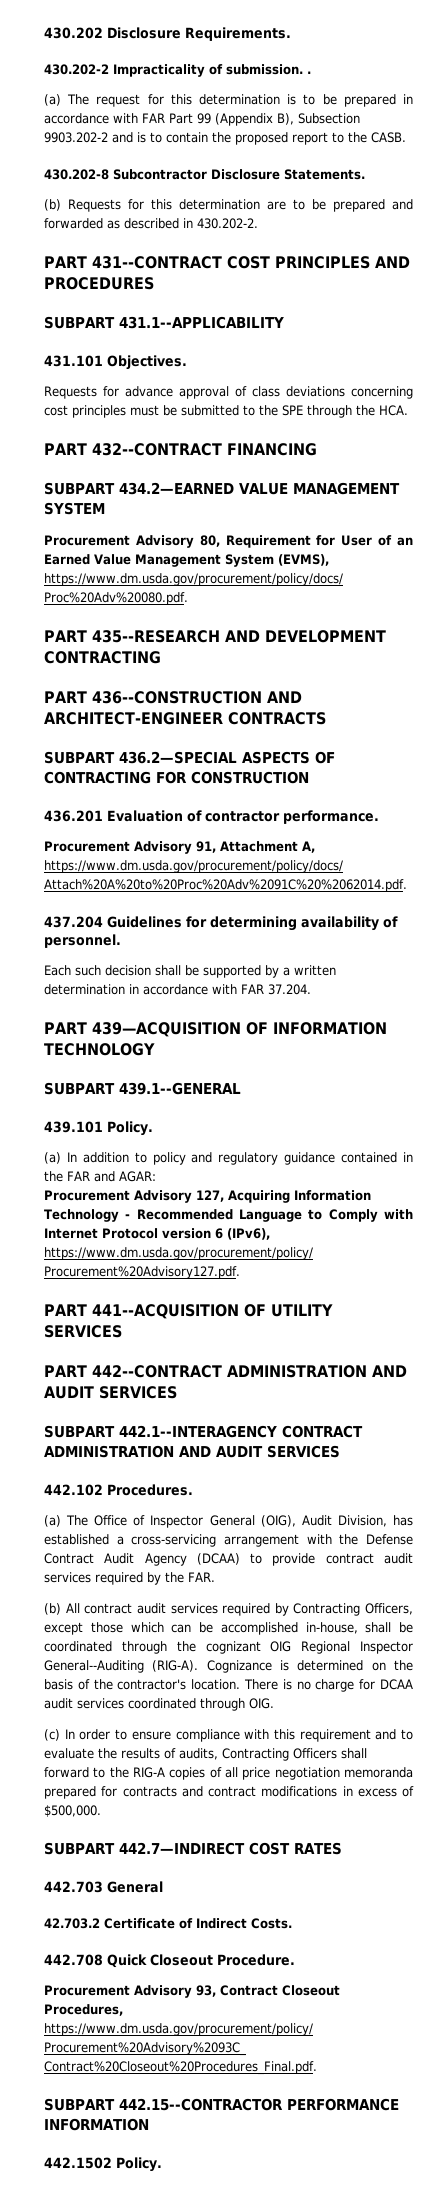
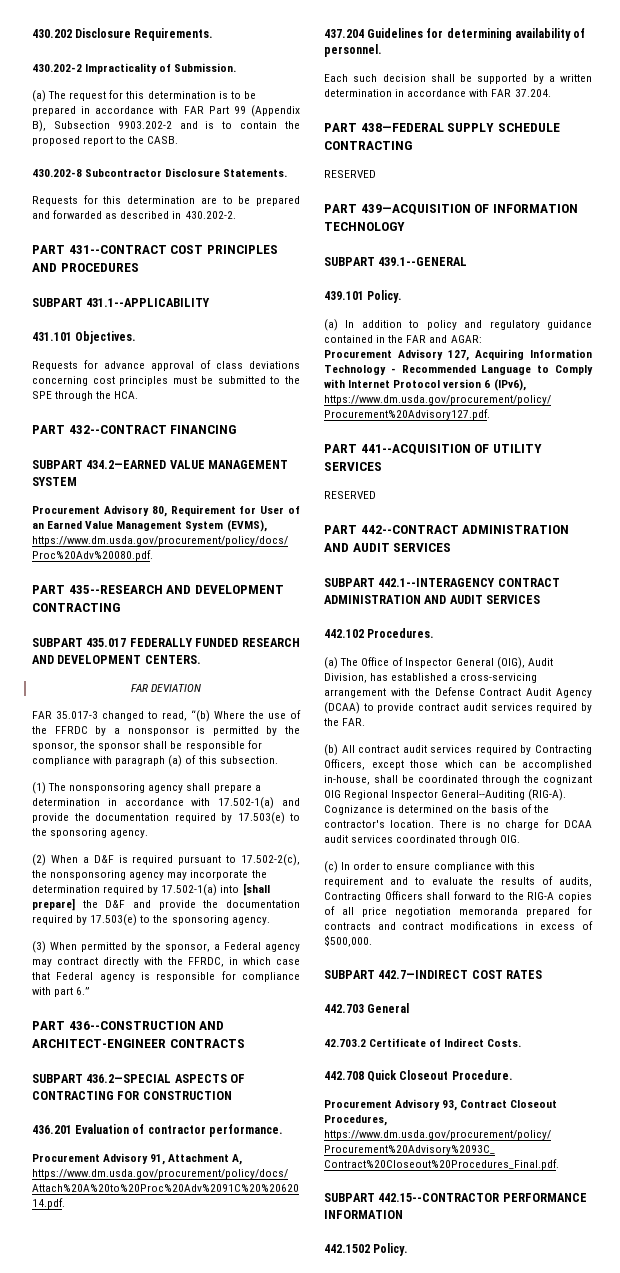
[226,64,311,75] submission. . -> [174,63,237,72] Submission.
[44,199,61,211] (b) -> (288, 173) none
(161, 657) none -> [32,638,300,647] [32,655,201,664] [130,684,202,692] [32,710,301,722] [32,726,300,736] [32,740,262,751] [32,755,278,767] [32,782,261,794] [32,797,300,809] [32,812,300,824] [32,828,149,838] [32,854,300,866] [32,870,267,880] [32,883,270,896] [32,898,300,911] [32,914,270,926] [32,941,300,953] [32,957,300,967] [32,971,300,982] [32,987,91,997] // SUBPART 435.017 FEDERALLY FUNDED RESEARCH AND DEVELOPMENT CENTERS. // FAR DEVIATION // FAR 35.017-3 changed to read, “(b) Where the use of the FFRDC by a nonsponsor is permitted by the sponsor, the sponsor shall be responsible for compliance with paragraph (a) of this subsection. // (1) The nonsponsoring agency shall prepare a determination in accordance with 17.502-1(a) and provide the documentation required by 17.503(e) to the sponsoring agency. // (2) When a D&F is required pursuant to 17.502-2(c), the nonsponsoring agency may incorporate the determination required by 17.502-1(a) into [shall prepare] the D&F and provide the documentation required by 17.503(e) to the sponsoring agency. // (3) When permitted by the sponsor, a Federal agency may contract directly with the FFRDC, in which case that Federal agency is responsible for compliance with part 6.”
(311, 989) none -> [324,123,560,132] [324,141,412,150] [324,170,376,178] // PART 438—FEDERAL SUPPLY SCHEDULE CONTRACTING // RESERVED
(122, 1331) none -> [324,491,376,499] // RESERVED

